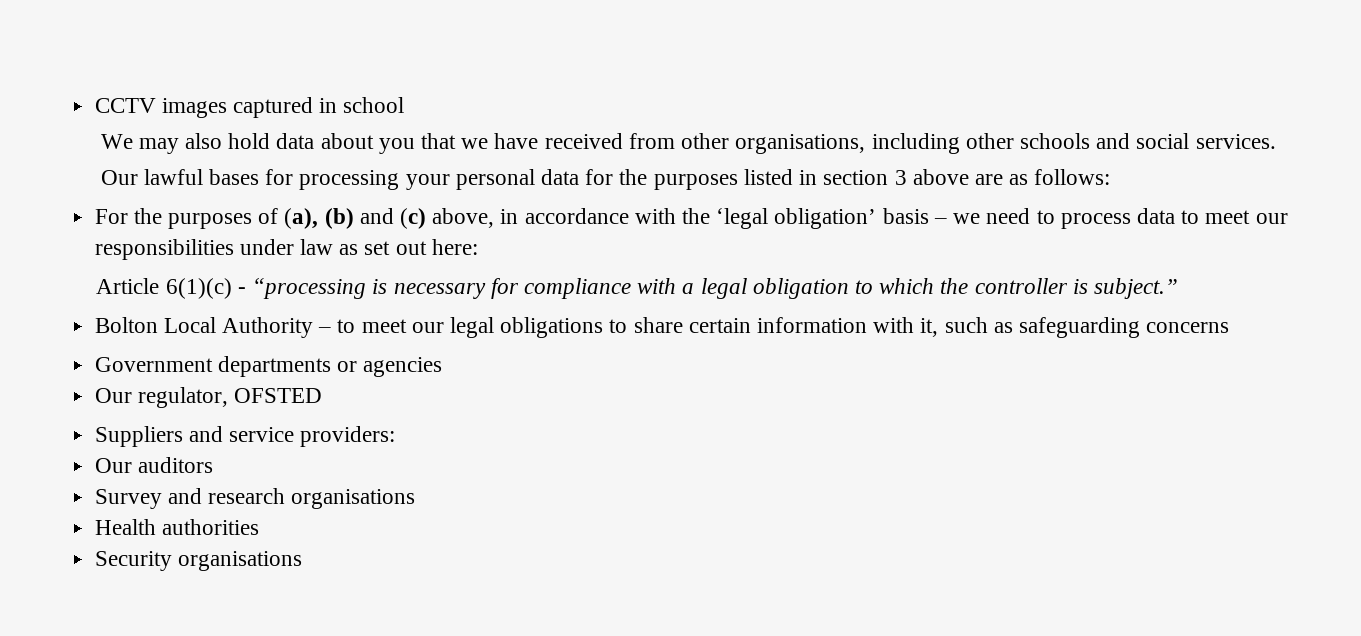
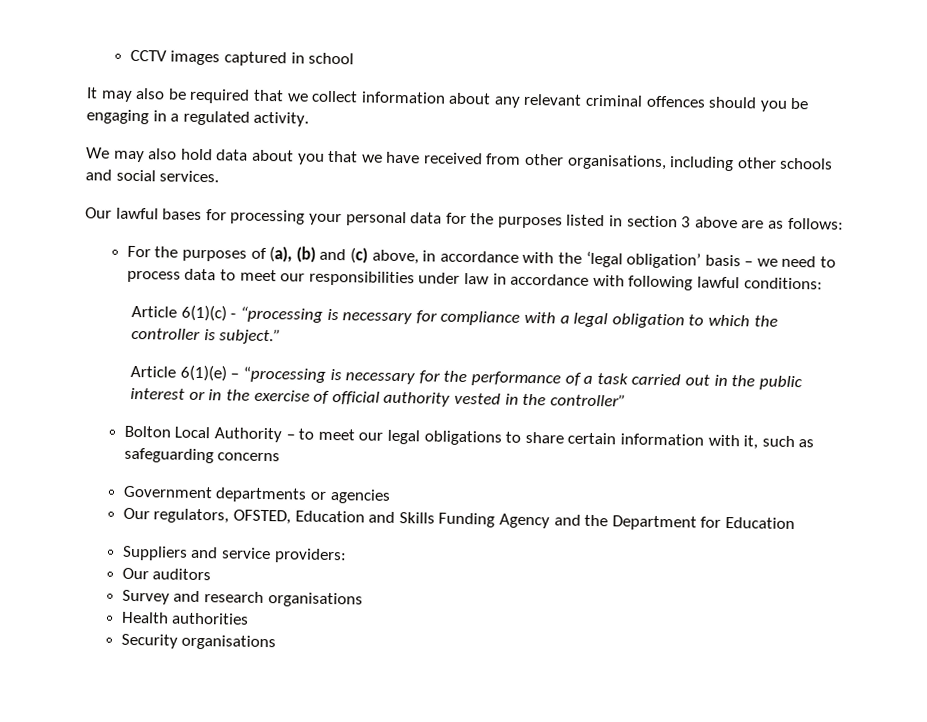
(405, 105) none -> [86,87,810,112] [86,109,310,127] // It may also be required that we collect information about any relevant criminal offences should you be engaging in a regulated activity.
[339,239,478,255] as set out here: -> [492,273,823,291] in accordance with following lawful conditions:
(1179, 288) none -> [130,364,803,391] [130,387,626,407] // Article 6(1)(e) – “processing is necessary for the performance of a task carried out in the public interest or in the exercise of official authority vested in the controller”
[137,387,322,408] regulator, OFSTED -> [153,508,795,531] regulators, OFSTED, Education and Skills Funding Agency and the Department for Education

